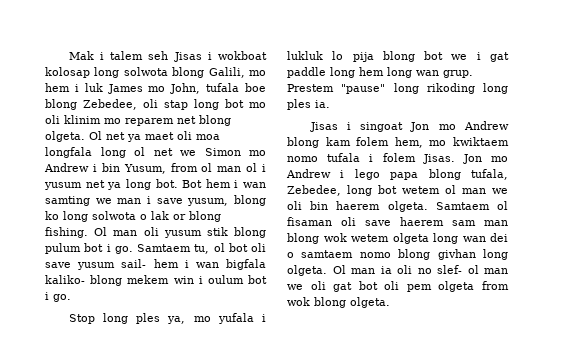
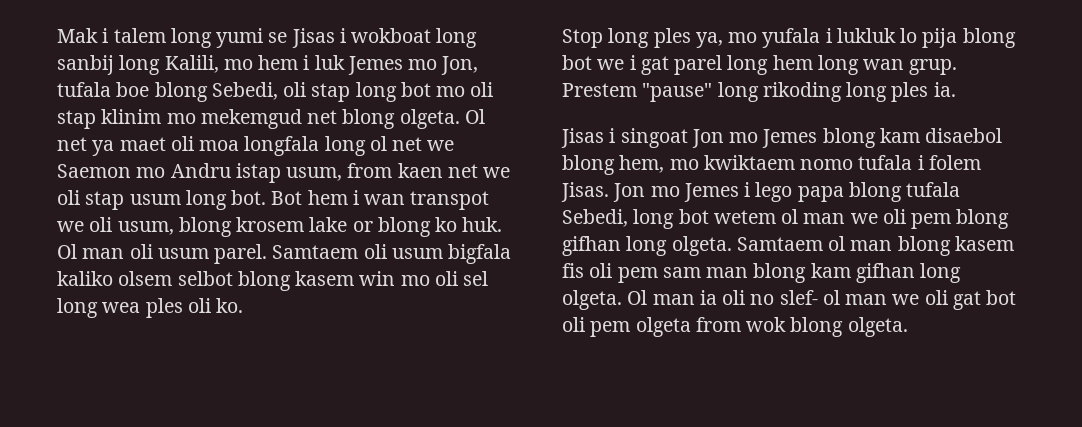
[148,51,267,62] [45,67,245,78] seh Jisas i wokboat kolosap long solwota blong Galili, -> [170,28,478,48] [57,55,219,75] long yumi se Jisas i wokboat long sanbij long Kalili,
[107,83,201,94] James mo John, -> [347,56,479,75] Jemes mo Jon,
[83,99,137,110] Zebedee, -> [211,82,278,100] Sebedi,
(60, 119) none -> [57,110,96,129] stap
[125,118,174,126] reparem -> [200,109,302,129] mekemgud
[204,148,266,156] [44,163,266,174] [44,180,122,190] Simon mo Andrew i bin Yusum, from ol man ol i yusum net ya -> [57,163,511,183] [57,190,181,210] Saemon mo Andru istap usum, from kaen net we oli stap usum
[45,195,266,206] [45,211,221,222] [45,227,266,238] [45,243,266,254] [45,259,266,270] [45,275,267,286] [45,292,71,302] samting we man i save yusum, blong ko long solwota o lak or blong fishing. Ol man oli yusum stik blong pulum bot i go. Samtaem tu, ol bot oli save yusum sail- hem i wan bigfala kaliko- blong mekem win i oulum bot i go. -> [410,191,490,210] [57,217,503,237] [57,244,512,264] [57,271,489,291] [57,298,244,318] transpot we oli usum, blong krosem lake or blong ko huk. Ol man oli usum parel. Samtaem oli usum bigfala kaliko olsem selbot blong kasem win mo oli sel long wea ples oli ko.
[287,67,326,78] paddle -> [674,55,723,75] parel
[464,121,509,130] [287,137,390,148] Andrew blong kam folem -> [762,128,1003,148] [562,155,615,175] Jemes blong kam disaebol blong
[286,169,331,178] Andrew -> [683,183,739,202] Jemes
[471,169,508,180] [287,185,341,196] tufala, Zebedee, -> [906,182,961,197] [562,209,628,227] tufala Sebedi,
[310,201,508,212] [287,217,508,226] [287,233,508,244] [287,249,476,260] bin haerem olgeta. Samtaem ol fisaman oli save haerem sam man blong wok wetem olgeta long wan dei o samtaem nomo blong givhan -> [911,209,1010,229] [562,236,1014,256] [562,263,915,283] pem blong gifhan long olgeta. Samtaem ol man blong kasem fis oli pem sam man blong kam gifhan

